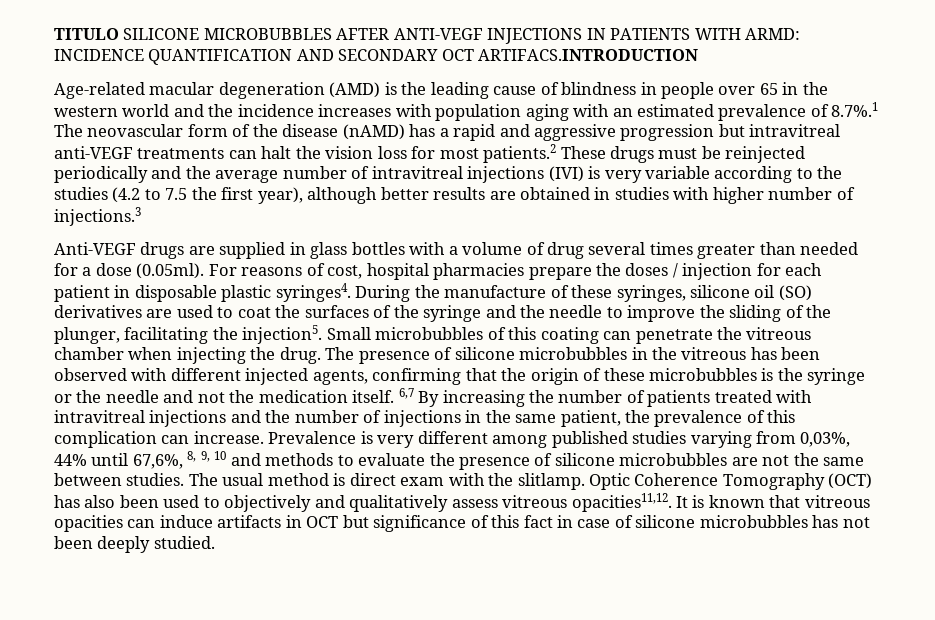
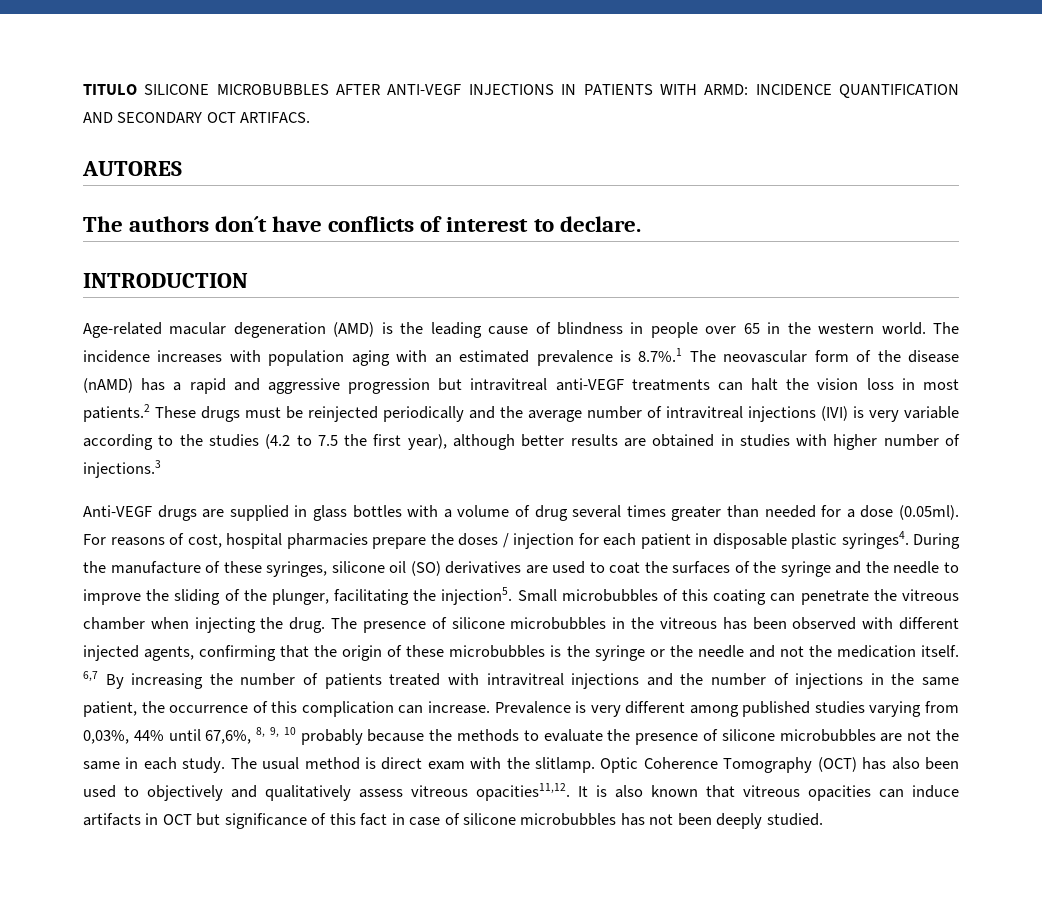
[478,49,699,61] ARTIFACS.INTRODUCTION -> [240,112,311,123] [82,161,182,176] [83,216,641,232] [83,273,248,288] ARTIFACS. // AUTORES // The authors don´t have conflicts of interest to declare. // INTRODUCTION
[122,104,234,117] world and the -> [881,322,960,335] world. The
[810,104,829,117] of -> [619,350,631,362] is
[411,146,436,159] for -> [901,378,915,390] in
[654,410,743,427] prevalence -> [169,705,249,713] occurrence
[230,453,261,466] and -> [300,729,453,745] probably because the
[54,473,185,486] between studies. -> [125,757,226,773] in each study.
(705, 501) none -> [615,785,643,798] also

